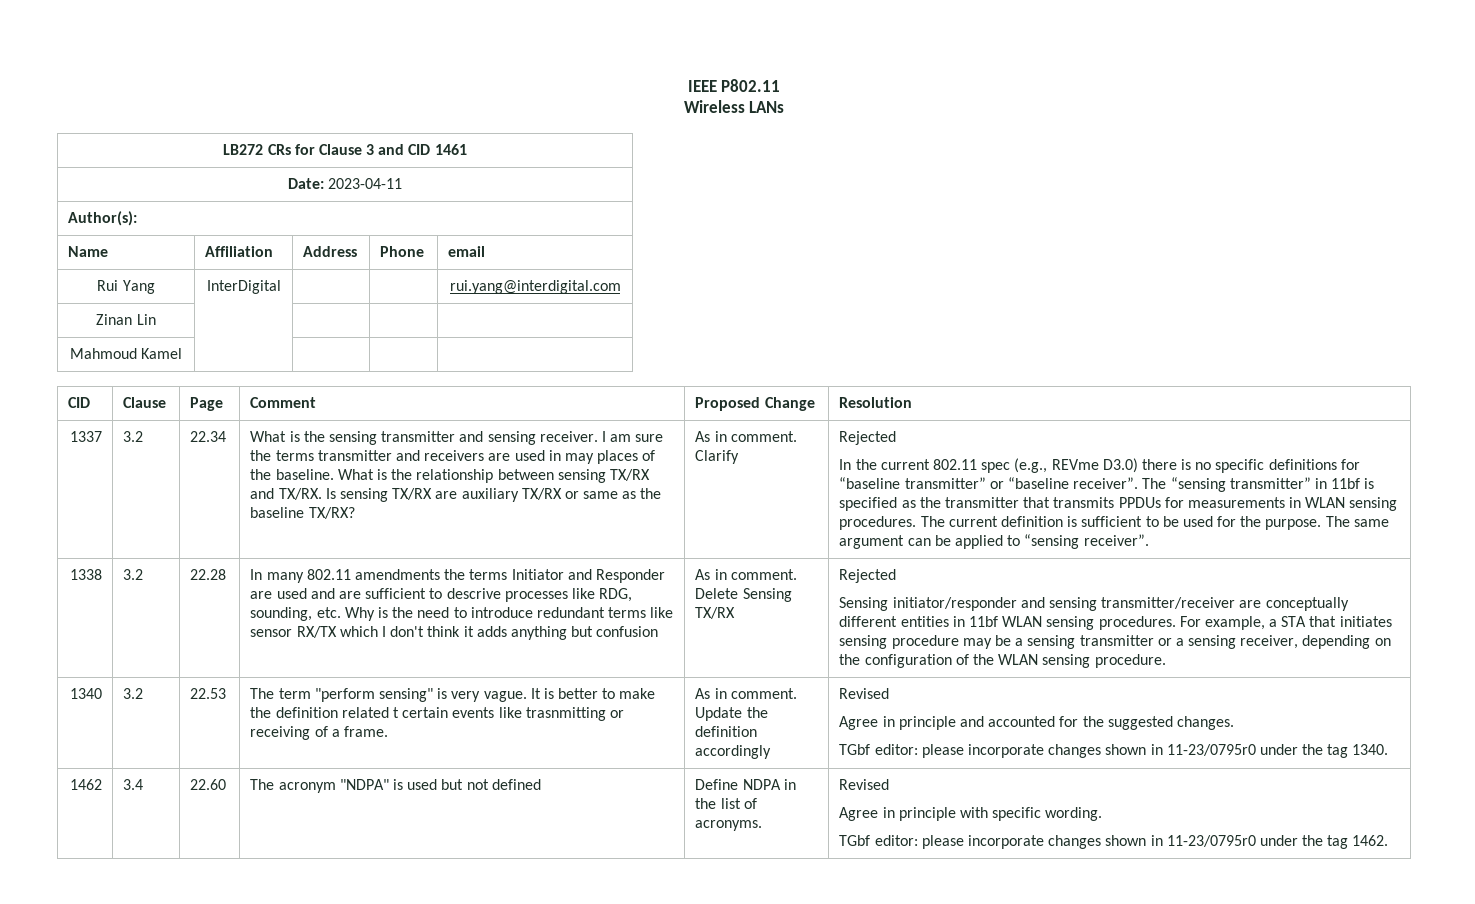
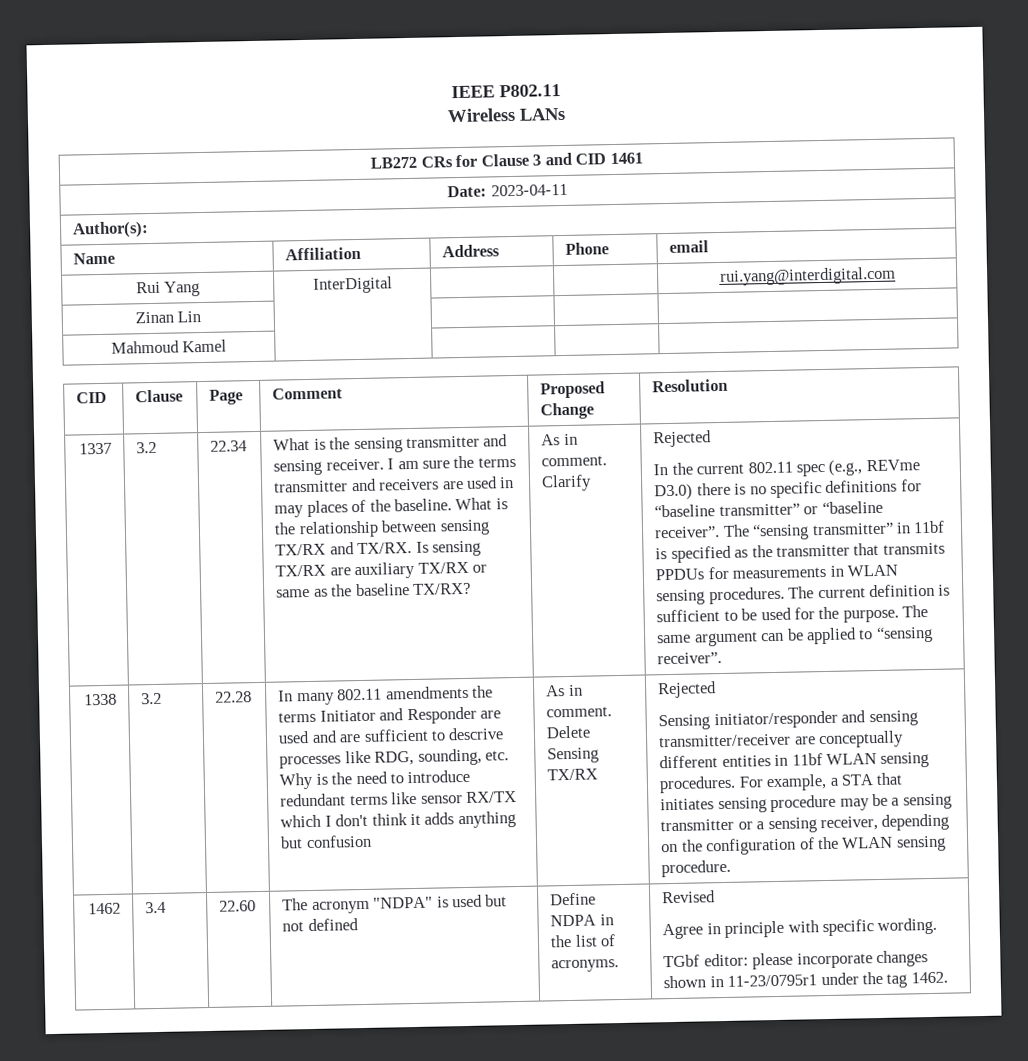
[69,688,102,699] [123,688,144,699] [190,688,227,699] [250,688,656,702] [250,707,624,721] [250,726,388,740] [695,688,797,699] [695,707,768,721] [695,726,758,737] [695,745,772,759] [839,688,890,699] [839,716,1234,730] [839,744,1389,758] // 1340 | 3.2 | 22.53 | The term "perform sensing" is very vague. It is better to make the definition related t certain events like trasnmitting or receiving of a frame. | As in comment. Update the definition accordingly | Revised // Agree in principle and accounted for the suggested changes. // TGbf editor: please incorporate changes shown in 11-23/0795r0 under the tag 1340. -> (732, 868) none
[1166,835,1256,847] 11-23/0795r0 -> [727,974,818,987] 11-23/0795r1

